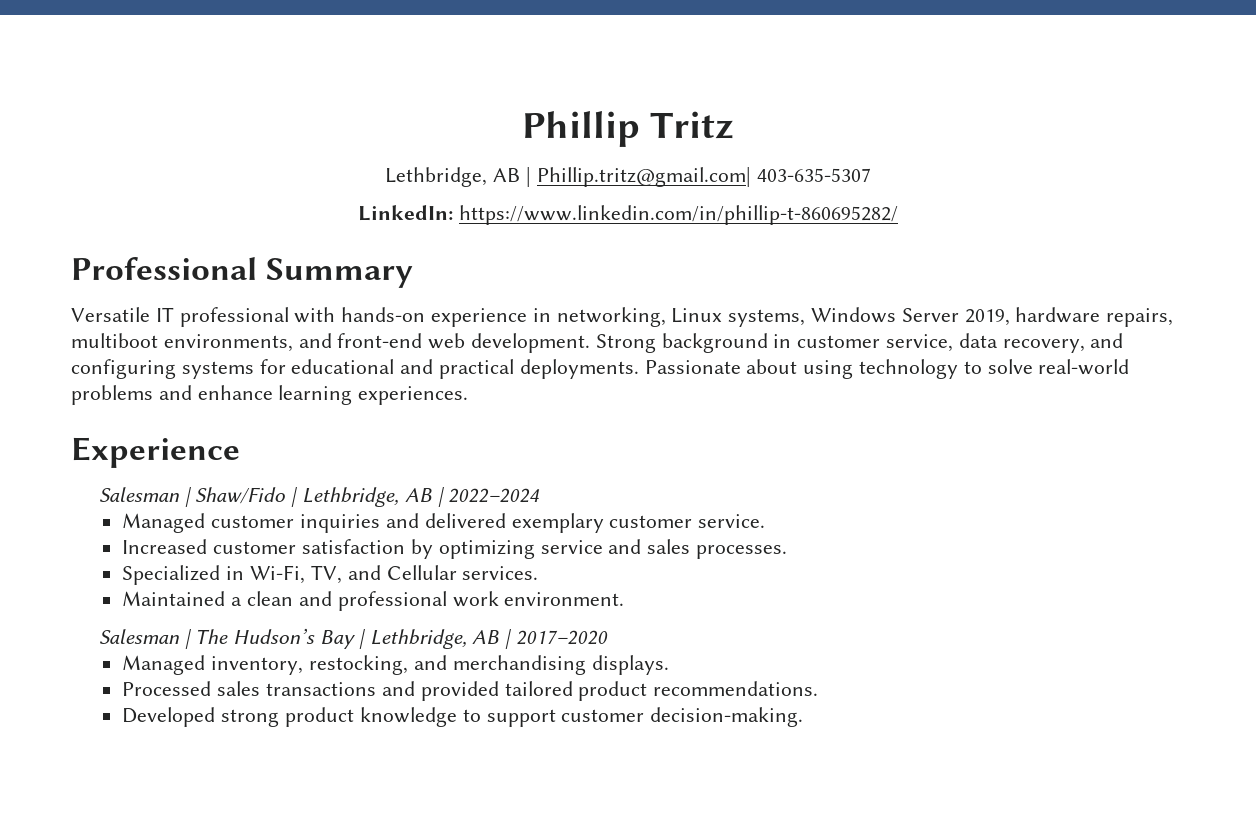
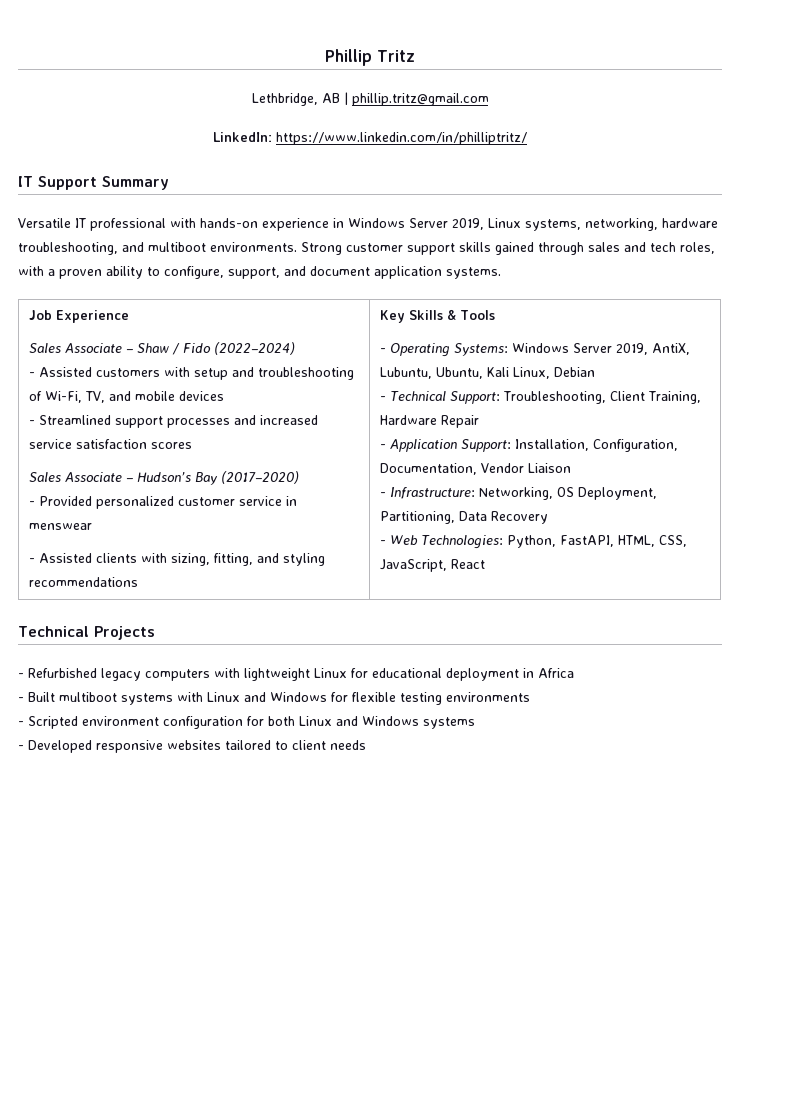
[536,167,871,187] Phillip.tritz@gmail.com| 403-635-5307 -> [351,93,489,106] phillip.tritz@gmail.com
[458,205,898,225] [71,257,257,280] https://www.linkedin.com/in/phillip-t-860695282/ // Professional -> [276,132,527,145] [18,176,97,190] https://www.linkedin.com/in/philliptritz/ // IT Support
[556,307,1174,327] [71,333,1124,353] [71,359,1130,379] [71,385,469,405] [71,437,240,468] [98,487,541,507] [122,513,766,533] [122,539,787,559] [122,565,539,585] [122,591,625,611] [98,628,609,649] [122,655,669,675] [122,681,819,701] [122,707,804,727] networking, Linux systems, Windows Server 2019, hardware repairs, multiboot environments, and front-end web development. Strong background in customer service, data recovery, and configuring systems for educational and practical deployments. Passionate about using technology to solve real-world problems and enhance learning experiences. // Experience // Salesman | Shaw/Fido | Lethbridge, AB | 2022–2024 // Managed customer inquiries and delivered exemplary customer service. // Increased customer satisfaction by optimizing service and sales processes. // Specialized in Wi-Fi, TV, and Cellular services. // Maintained a clean and professional work environment. // Salesman | The Hudson’s Bay | Lethbridge, AB | 2017–2020 // Managed inventory, restocking, and merchandising displays. // Processed sales transactions and provided tailored product recommendations. // Developed strong product knowledge to support customer decision-making. -> [348,218,718,231] [18,242,715,255] [18,266,501,279] [29,310,130,323] [29,342,296,355] [29,367,355,380] [29,391,225,403] [29,415,319,428] [29,439,193,449] [29,471,300,485] [29,496,298,509] [29,523,93,530] [29,553,326,566] [29,577,139,587] [380,309,496,323] [380,343,691,357] [380,367,596,379] [380,391,702,404] [380,415,480,428] [380,439,679,452] [380,463,572,475] [380,487,658,500] [380,511,549,524] [380,535,688,549] [380,559,486,572] [18,626,155,640] [18,668,574,681] [18,692,530,705] [18,716,475,729] [18,740,366,753] Windows Server 2019, Linux systems, networking, hardware troubleshooting, and multiboot environments. Strong customer support skills gained through sales and tech roles, with a proven ability to configure, support, and document application systems. // Job Experience // Sales Associate – Shaw / Fido (2022–2024) // - Assisted customers with setup and troubleshooting of Wi-Fi, TV, and mobile devices // - Streamlined support processes and increased service satisfaction scores // Sales Associate – Hudson’s Bay (2017–2020) // - Provided personalized customer service in menswear // - Assisted clients with sizing, fitting, and styling recommendations | Key Skills & Tools // - Operating Systems: Windows Server 2019, AntiX, Lubuntu, Ubuntu, Kali Linux, Debian // - Technical Support: Troubleshooting, Client Training, Hardware Repair // - Application Support: Installation, Configuration, Documentation, Vendor Liaison // - Infrastructure: Networking, OS Deployment, Partitioning, Data Recovery // - Web Technologies: Python, FastAPI, HTML, CSS, JavaScript, React // Technical Projects // - Refurbished legacy computers with lightweight Linux for educational deployment in Africa // - Built multiboot systems with Linux and Windows for flexible testing environments // - Scripted environment configuration for both Linux and Windows systems // - Developed responsive websites tailored to client needs

